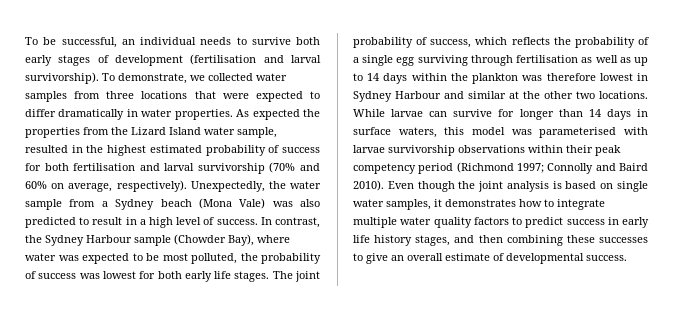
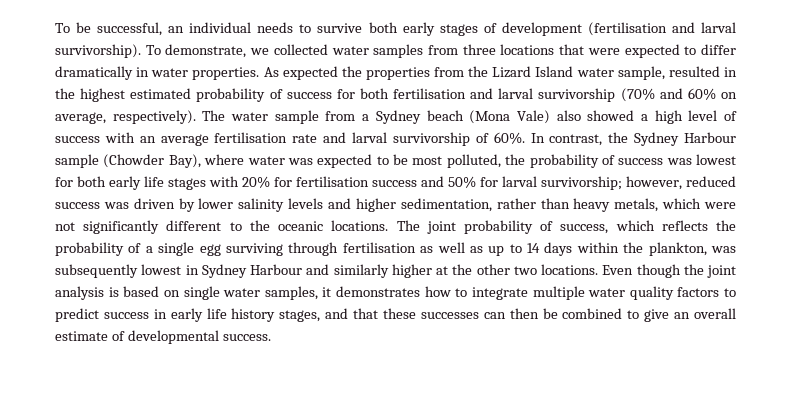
[190,181,286,192] Unexpectedly, the -> [202,110,226,121] The
[272,199,320,207] [25,217,258,228] was also predicted to result in a high level of success. -> [556,110,737,124] [55,132,525,146] also showed a high level of success with an average fertilisation rate and larval survivorship of 60%.
[234,271,270,282] stages. -> [168,176,736,190] [55,198,737,212] [55,220,389,234] stages with 20% for fertilisation success and 50% for larval survivorship; however, reduced success was driven by lower salinity levels and higher sedimentation, rather than heavy metals, which were not significantly different to the oceanic locations.
[472,73,596,84] plankton was therefore -> [648,242,737,256] [55,264,138,278] plankton, was subsequently
[468,91,506,99] similar -> [333,264,432,278] similarly higher
[353,109,648,120] [353,127,648,138] [353,145,621,156] [353,162,648,174] [353,180,384,191] While larvae can survive for longer than 14 days in surface waters, this model was parameterised with larvae survivorship observations within their peak competency period (Richmond 1997; Connolly and Baird 2010). -> (598, 269) none
[478,235,648,246] then combining these successes -> [353,308,623,319] that these successes can then be combined

